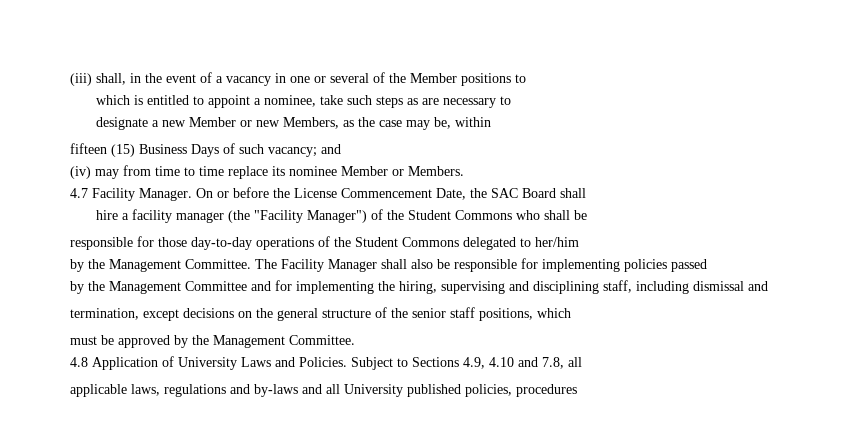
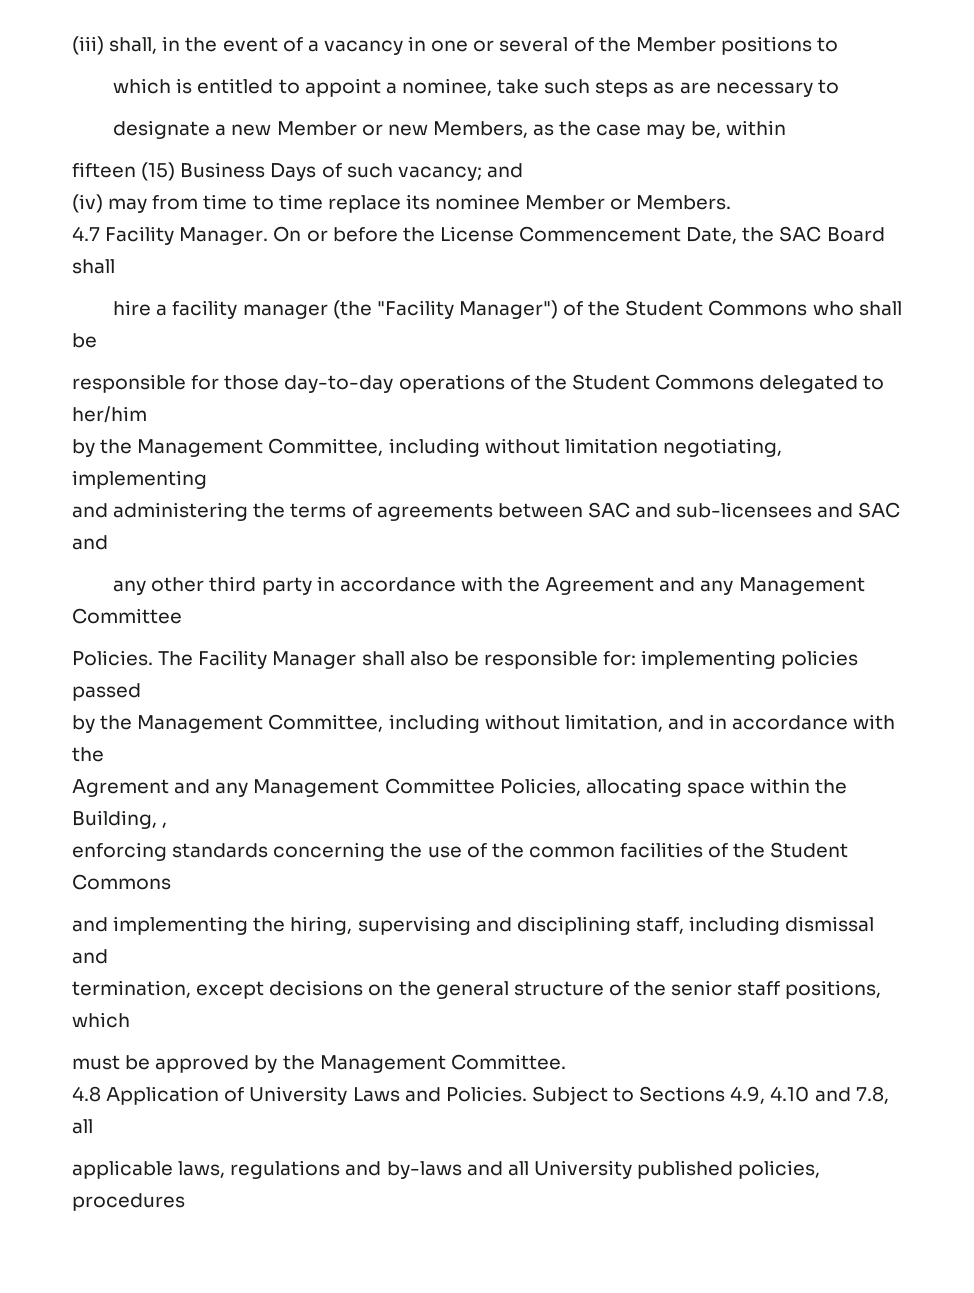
[185,259,251,269] Committee. -> [268,438,782,457] [72,470,207,489] [72,502,901,521] [72,535,108,550] [113,576,865,595] [72,608,182,624] [72,650,153,666] Committee, including without limitation negotiating, implementing // and administering the terms of agreements between SAC and sub-licensees and SAC and // any other third party in accordance with the Agreement and any Management Committee // Policies.
[521,258,538,269] for -> [603,651,637,666] for:
[185,280,292,291] Committee and for -> [268,714,896,733] [72,747,104,762] [72,778,848,797] [72,810,168,829] [72,842,849,861] [72,874,171,890] [72,917,108,932] Committee, including without limitation, and in accordance with the // Agrement and any Management Committee Policies, allocating space within the Building, , // enforcing standards concerning the use of the common facilities of the Student Commons // and

